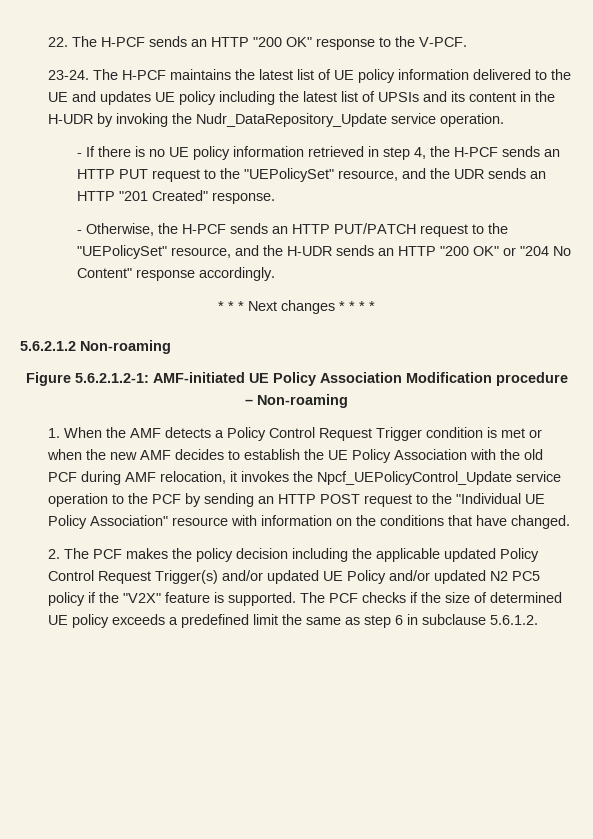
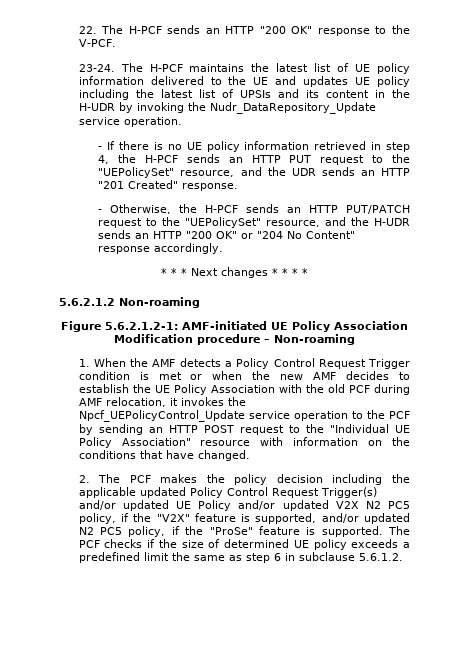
[490,571,541,581] [48,592,86,606] N2 PC5 policy -> [335,501,410,509] [78,513,116,524] V2X N2 PC5 policy,
(225, 597) none -> [255,513,410,524] [78,526,316,537] supported, and/or updated N2 PC5 policy, if the "ProSe" feature is

